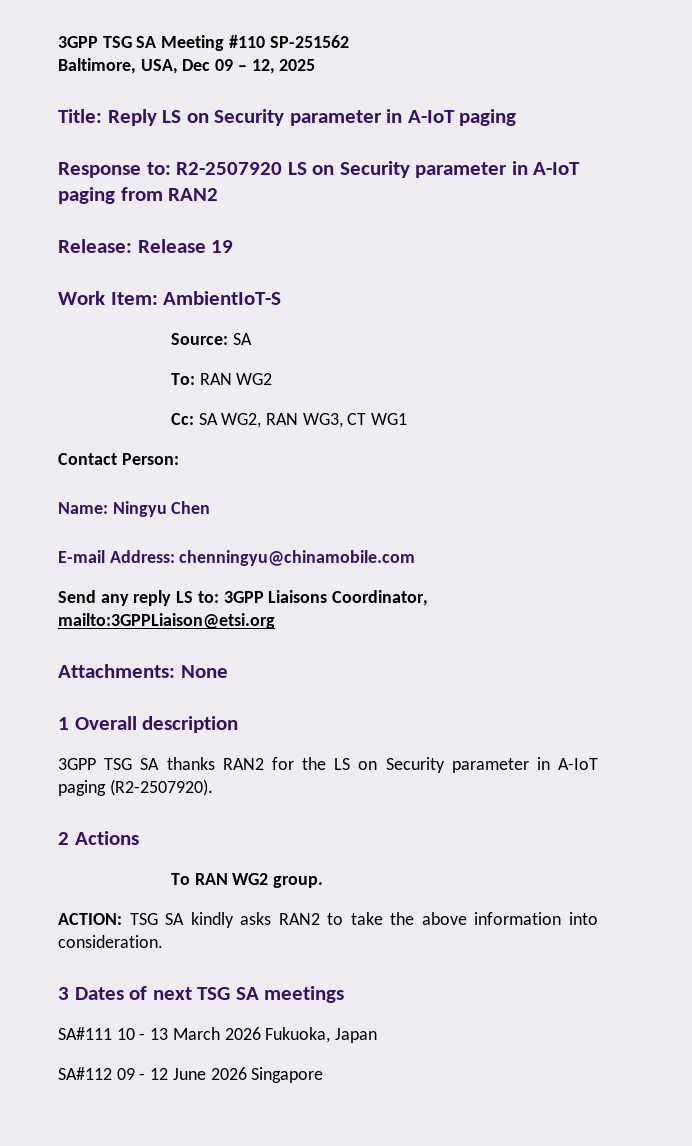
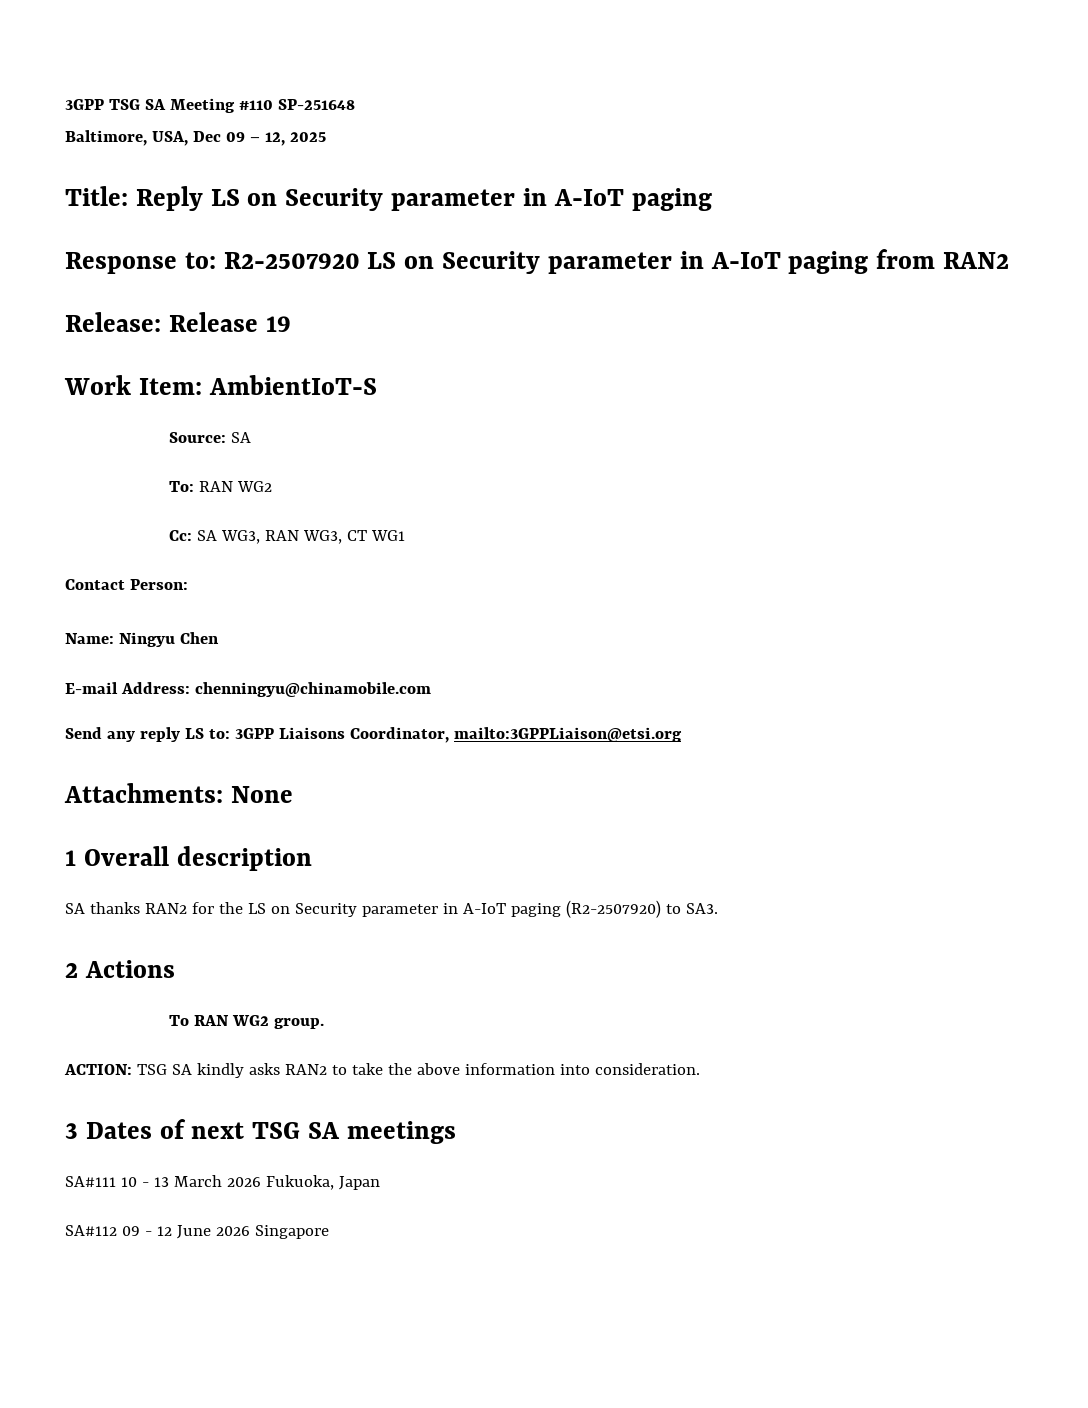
[269,35,349,48] SP-251562 -> [277,99,355,110] SP-251648
[221,413,262,428] WG2, -> [221,530,261,544] WG3,
[58,758,133,770] 3GPP TSG -> (312, 858) none
[109,779,213,796] (R2-2507920). -> [565,900,718,918] (R2-2507920) to SA3.

